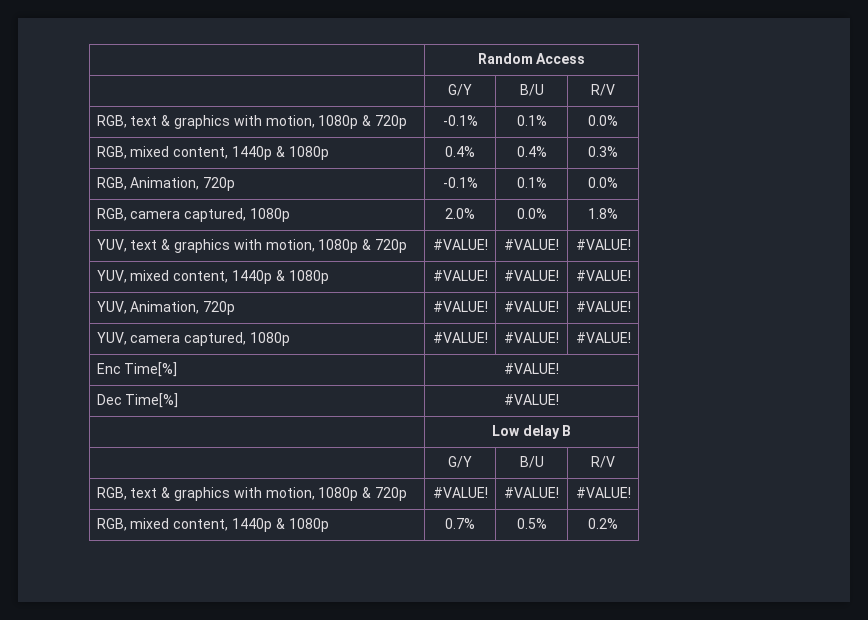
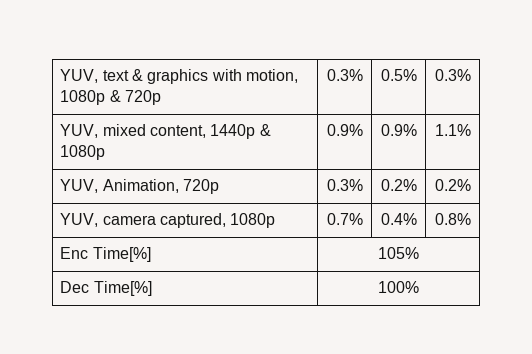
[477,53,586,64] [448,84,472,96] [519,84,544,96] [591,84,615,96] [96,115,407,129] [442,115,478,126] [516,115,547,126] [588,115,618,126] [96,146,329,160] [445,146,475,157] [516,146,547,157] [588,146,618,157] [96,177,236,191] [442,177,478,188] [516,177,547,188] [588,177,618,188] [96,208,291,222] [445,208,475,219] [516,208,547,219] [588,208,618,219] | Random Access // | G/Y | B/U | R/V // RGB, text & graphics with motion, 1080p & 720p | -0.1% | 0.1% | 0.0% // RGB, mixed content, 1440p & 1080p | 0.4% | 0.4% | 0.3% // RGB, Animation, 720p | -0.1% | 0.1% | 0.0% // RGB, camera captured, 1080p | 2.0% | 0.0% | 1.8% // -> (60, 76) none
[432,239,488,250] [504,239,559,250] [575,239,631,250] #VALUE! | #VALUE! | #VALUE! -> [326,69,363,81] [380,69,417,81] [434,69,471,81] 0.3% | 0.5% | 0.3%
[432,270,488,281] [504,270,559,281] [575,270,631,281] #VALUE! | #VALUE! | #VALUE! -> [326,124,363,136] [380,124,417,136] [434,124,471,136] 0.9% | 0.9% | 1.1%
[432,301,488,312] [504,301,559,312] [575,301,631,312] #VALUE! | #VALUE! | #VALUE! -> [326,179,363,191] [380,179,417,191] [434,179,471,191] 0.3% | 0.2% | 0.2%
[432,332,488,343] [504,332,559,343] [575,332,631,343] #VALUE! | #VALUE! | #VALUE! -> [326,213,363,225] [380,213,417,225] [434,213,471,225] 0.7% | 0.4% | 0.8%
[504,363,559,374] #VALUE! -> [378,247,419,259] 105%
[504,394,559,405] [491,425,572,439] [448,456,472,468] [519,456,544,468] [591,456,615,468] [96,487,407,501] [432,487,488,498] [504,487,559,498] [575,487,631,498] [96,518,329,532] [445,518,475,529] [516,518,547,529] [588,518,618,529] #VALUE! // | Low delay B // | G/Y | B/U | R/V // RGB, text & graphics with motion, 1080p & 720p | #VALUE! | #VALUE! | #VALUE! // RGB, mixed content, 1440p & 1080p | 0.7% | 0.5% | 0.2% -> [378,281,419,293] 100%

